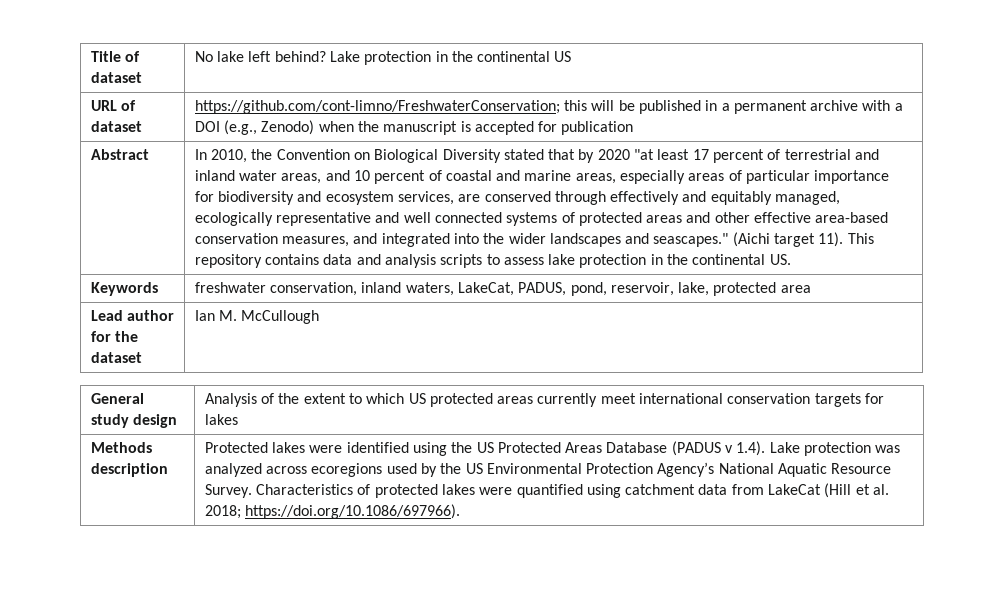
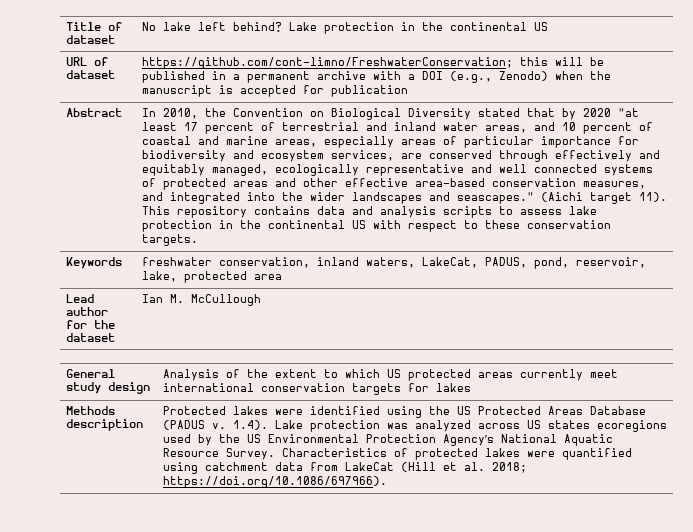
[769,254,791,265] US. -> [351,220,611,232] [141,234,198,246] US with respect to these conservation targets.
[725,445,734,453] v -> [211,423,226,429] v.
(307, 470) none -> [526,420,590,429] US states

